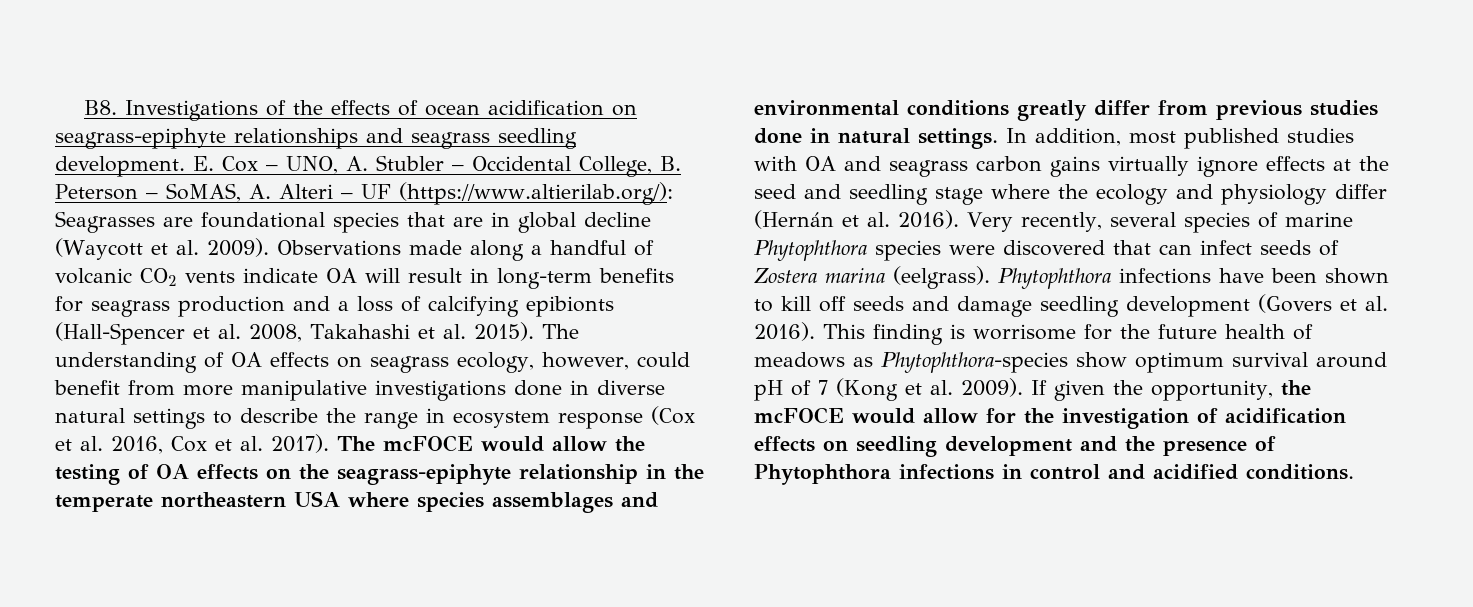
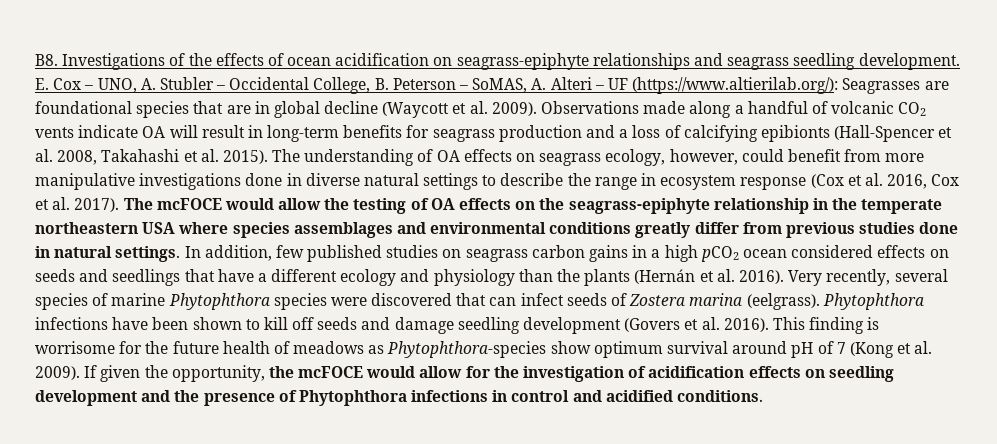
[1129,131,1176,144] most -> [275,245,304,258] few
[754,156,1389,177] [754,184,1387,205] with OA and seagrass carbon gains virtually ignore effects at the seed and seedling stage where the ecology and physiology differ -> [442,245,949,262] [35,269,631,286] on seagrass carbon gains in a high pCO2 ocean considered effects on seeds and seedlings that have a different ecology and physiology than the plants

